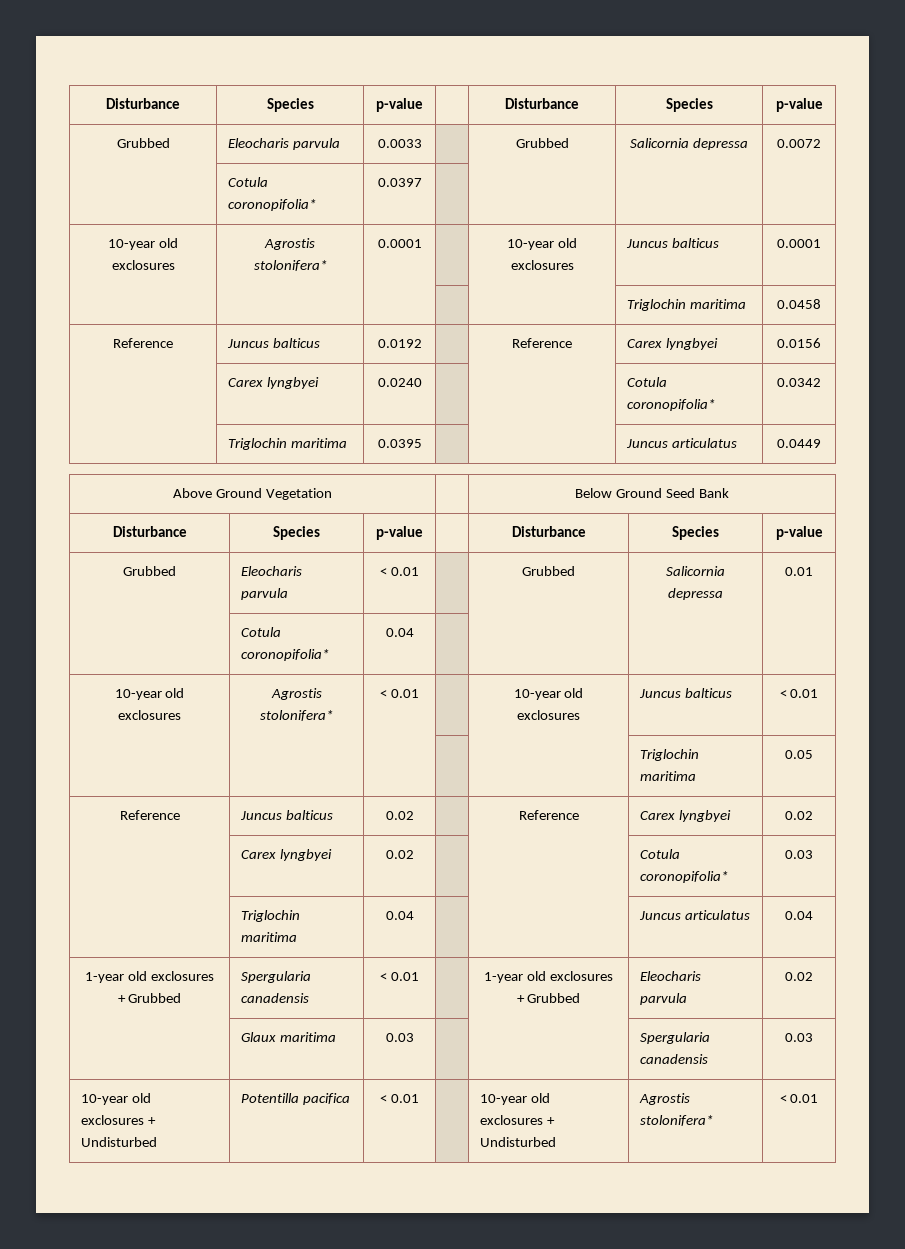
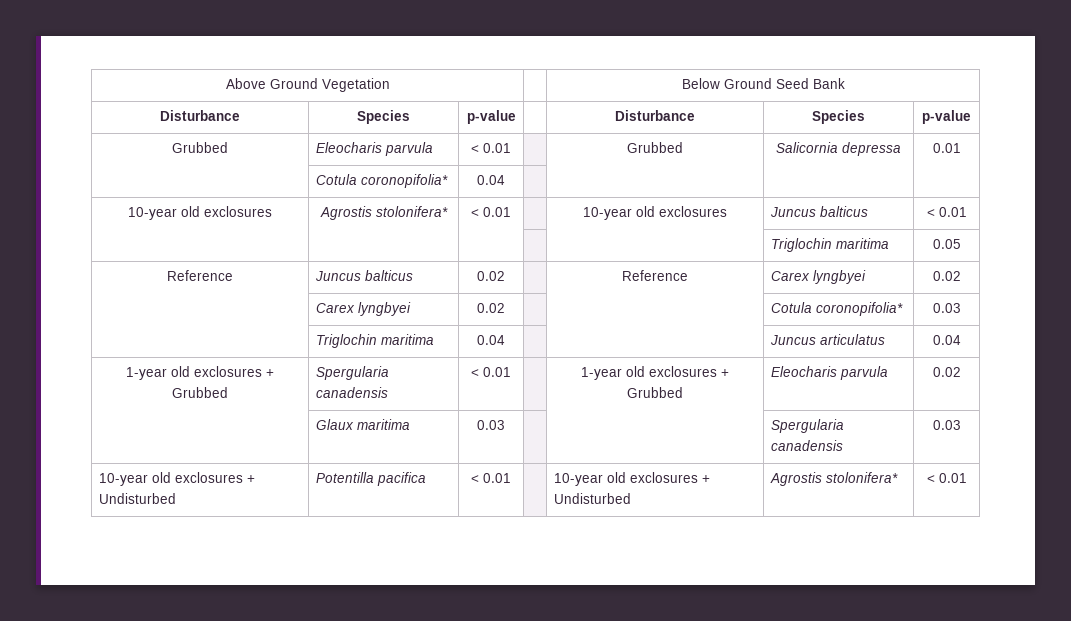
[106,98,180,109] [266,98,314,112] [376,98,423,112] [505,98,579,109] [665,98,713,112] [775,98,823,112] [116,138,170,148] [228,138,341,150] [377,139,422,148] [515,138,569,148] [630,138,748,150] [777,139,821,148] [228,177,269,187] [228,199,317,211] [377,178,422,187] [108,238,178,250] [111,260,175,270] [264,238,315,250] [253,260,327,271] [377,239,422,248] [507,238,577,250] [510,260,574,270] [626,238,720,248] [777,239,821,248] [627,299,747,311] [777,299,821,309] [113,338,173,348] [227,338,321,348] [377,339,422,348] [512,338,572,348] [627,338,719,350] [777,338,821,348] [228,377,320,389] [377,378,422,387] [627,377,668,387] [627,399,716,411] [777,378,821,387] [228,438,348,450] [377,439,422,448] [626,438,738,448] [777,439,821,448] Disturbance | Species | p-value | | Disturbance | Species | p-value // Grubbed | Eleocharis parvula | 0.0033 | | Grubbed | Salicornia depressa | 0.0072 // | Cotula coronopifolia* | 0.0397 | | | | // 10-year old exclosures | Agrostis stolonifera* | 0.0001 | | 10-year old exclosures | Juncus balticus | 0.0001 // | | | | | Triglochin maritima | 0.0458 // Reference | Juncus balticus | 0.0192 | | Reference | Carex lyngbyei | 0.0156 // | Carex lyngbyei | 0.0240 | | | Cotula coronopifolia* | 0.0342 // | Triglochin maritima | 0.0395 | | | Juncus articulatus | 0.0449 // -> (225, 83) none

